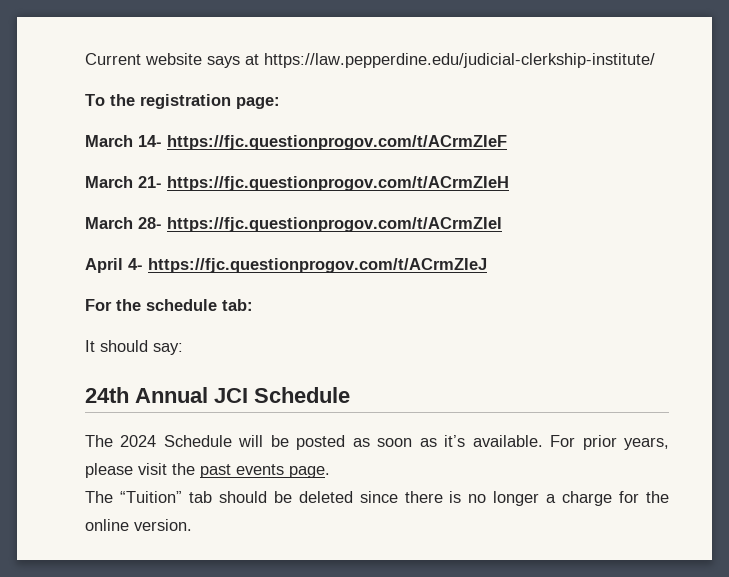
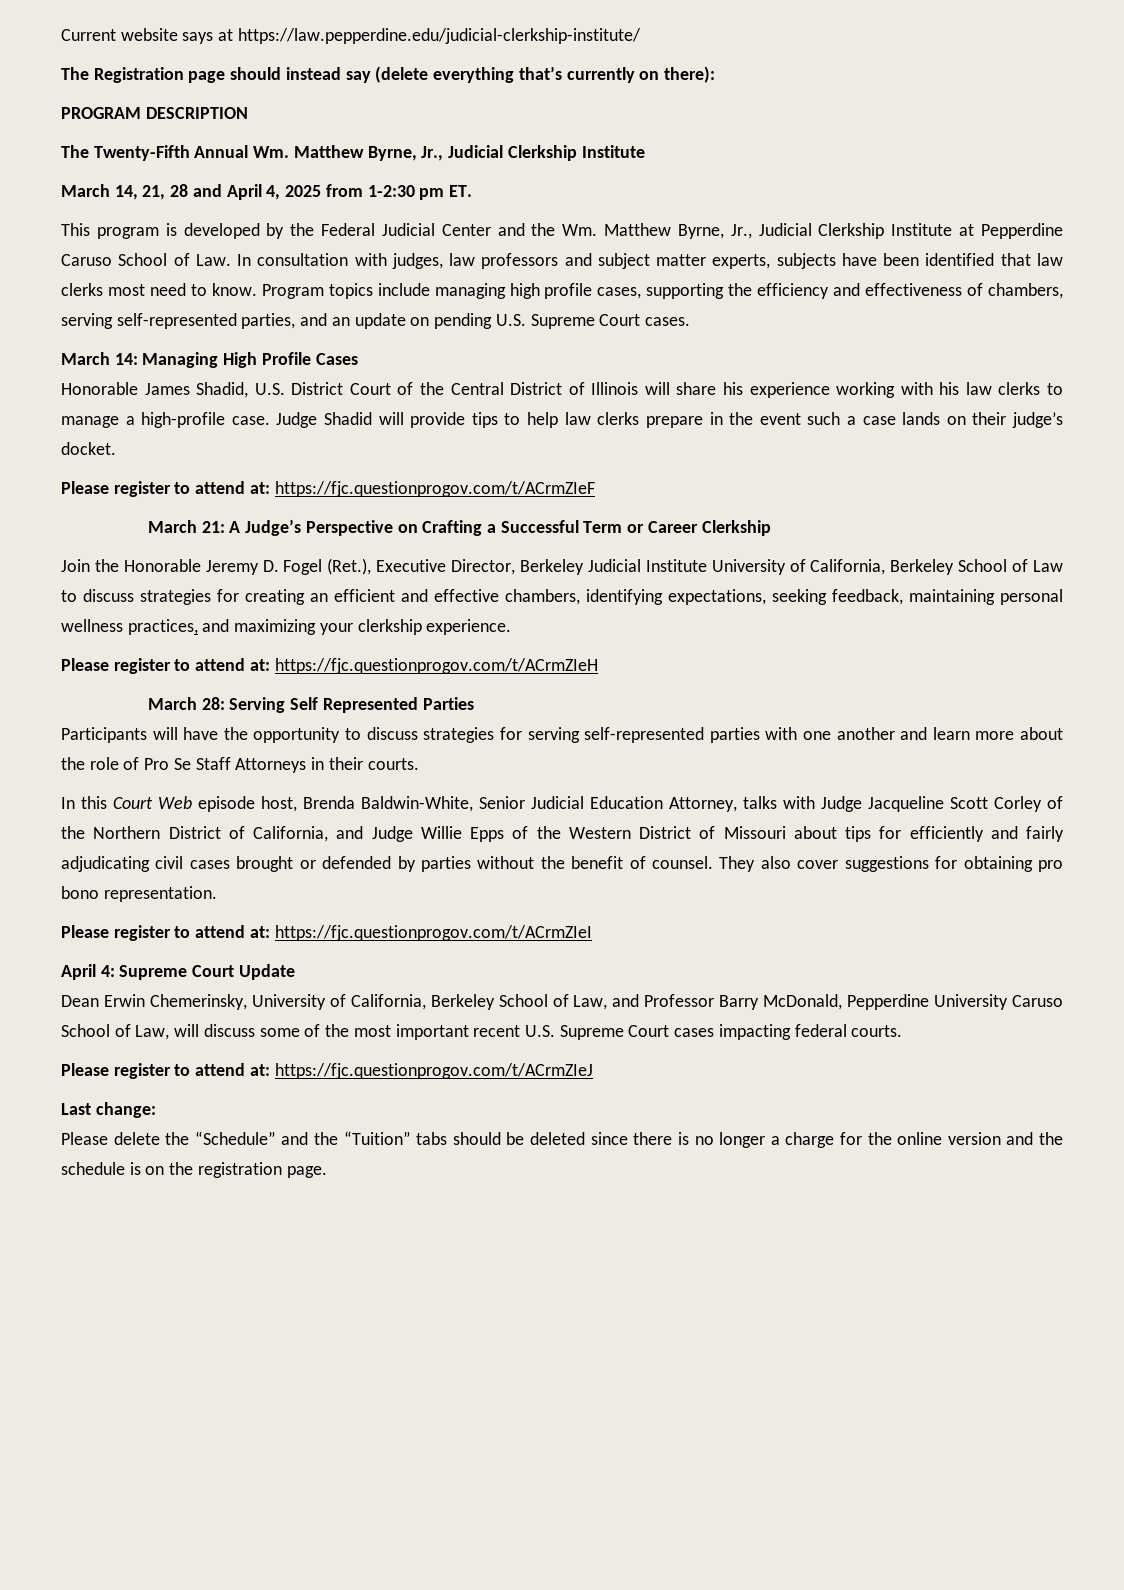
[85,94,280,109] [85,135,507,150] [85,176,509,191] [85,217,502,232] [85,258,487,273] [85,299,253,311] [85,340,183,355] [85,387,350,403] [85,435,669,450] [85,463,330,478] [85,491,212,503] To the registration page: // March 14- https://fjc.questionprogov.com/t/ACrmZIeF // March 21- https://fjc.questionprogov.com/t/ACrmZIeH // March 28- https://fjc.questionprogov.com/t/ACrmZIeI // April 4- https://fjc.questionprogov.com/t/ACrmZIeJ // For the schedule tab: // It should say: // 24th Annual JCI Schedule // The 2024 Schedule will be posted as soon as it’s available. For prior years, please visit the past events page. // The “Tuition” tab -> [61,66,715,83] [61,107,248,119] [61,145,645,161] [61,184,472,200] [61,223,1064,239] [61,253,1064,269] [61,283,1064,299] [61,313,690,329] [61,352,358,368] [61,382,1063,398] [61,412,1063,428] [61,442,116,455] [61,481,595,497] [147,519,771,536] [61,558,1064,575] [61,589,1063,605] [61,619,512,635] [61,658,598,674] [147,697,474,713] [61,727,1063,743] [61,757,419,773] [61,796,1063,812] [61,826,1064,842] [61,856,1064,872] [61,886,217,902] [61,925,592,941] [61,964,295,980] [61,994,1063,1010] [61,1024,903,1040] [61,1063,593,1079] [61,1102,156,1118] [61,1131,448,1145] The Registration page should instead say (delete everything that’s currently on there): // PROGRAM DESCRIPTION // The Twenty-Fifth Annual Wm. Matthew Byrne, Jr., Judicial Clerkship Institute // March 14, 21, 28 and April 4, 2025 from 1-2:30 pm ET. // This program is developed by the Federal Judicial Center and the Wm. Matthew Byrne, Jr., Judicial Clerkship Institute at Pepperdine Caruso School of Law. In consultation with judges, law professors and subject matter experts, subjects have been identified that law clerks most need to know. Program topics include managing high profile cases, supporting the efficiency and effectiveness of chambers, serving self-represented parties, and an update on pending U.S. Supreme Court cases. // March 14: Managing High Profile Cases // Honorable James Shadid, U.S. District Court of the Central District of Illinois will share his experience working with his law clerks to manage a high-profile case. Judge Shadid will provide tips to help law clerks prepare in the event such a case lands on their judge’s docket. // Please register to attend at: https://fjc.questionprogov.com/t/ACrmZIeF // March 21: A Judge’s Perspective on Crafting a Successful Term or Career Clerkship // Join the Honorable Jeremy D. Fogel (Ret.), Executive Director, Berkeley Judicial Institute University of California, Berkeley School of Law to discuss strategies for creating an efficient and effective chambers, identifying expectations, seeking feedback, maintaining personal wellness practices, and maximizing your clerkship experience. // Please register to attend at: https://fjc.questionprogov.com/t/ACrmZIeH // March 28: Serving Self Represented Parties // Participants will have the opportunity to discuss strategies for serving self-represented parties with one another and learn more about the role of Pro Se Staff Attorneys in their courts. // In this Court Web episode host, Brenda Baldwin-White, Senior Judicial Education Attorney, talks with Judge Jacqueline Scott Corley of the Northern District of California, and Judge Willie Epps of the Western District of Missouri about tips for efficiently and fairly adjudicating civil cases brought or defended by parties without the benefit of counsel. They also cover suggestions for obtaining pro bono representation. // Please register to attend at: https://fjc.questionprogov.com/t/ACrmZIeI // April 4: Supreme Court Update // Dean Erwin Chemerinsky, University of California, Berkeley School of Law, and Professor Barry McDonald, Pepperdine University Caruso School of Law, will discuss some of the most important recent U.S. Supreme Court cases impacting federal courts. // Please register to attend at: https://fjc.questionprogov.com/t/ACrmZIeJ // Last change: // Please delete the “Schedule” and the “Tuition” tabs
[134,519,192,531] version. -> [947,1132,1063,1145] [61,1162,327,1178] version and the schedule is on the registration page.

